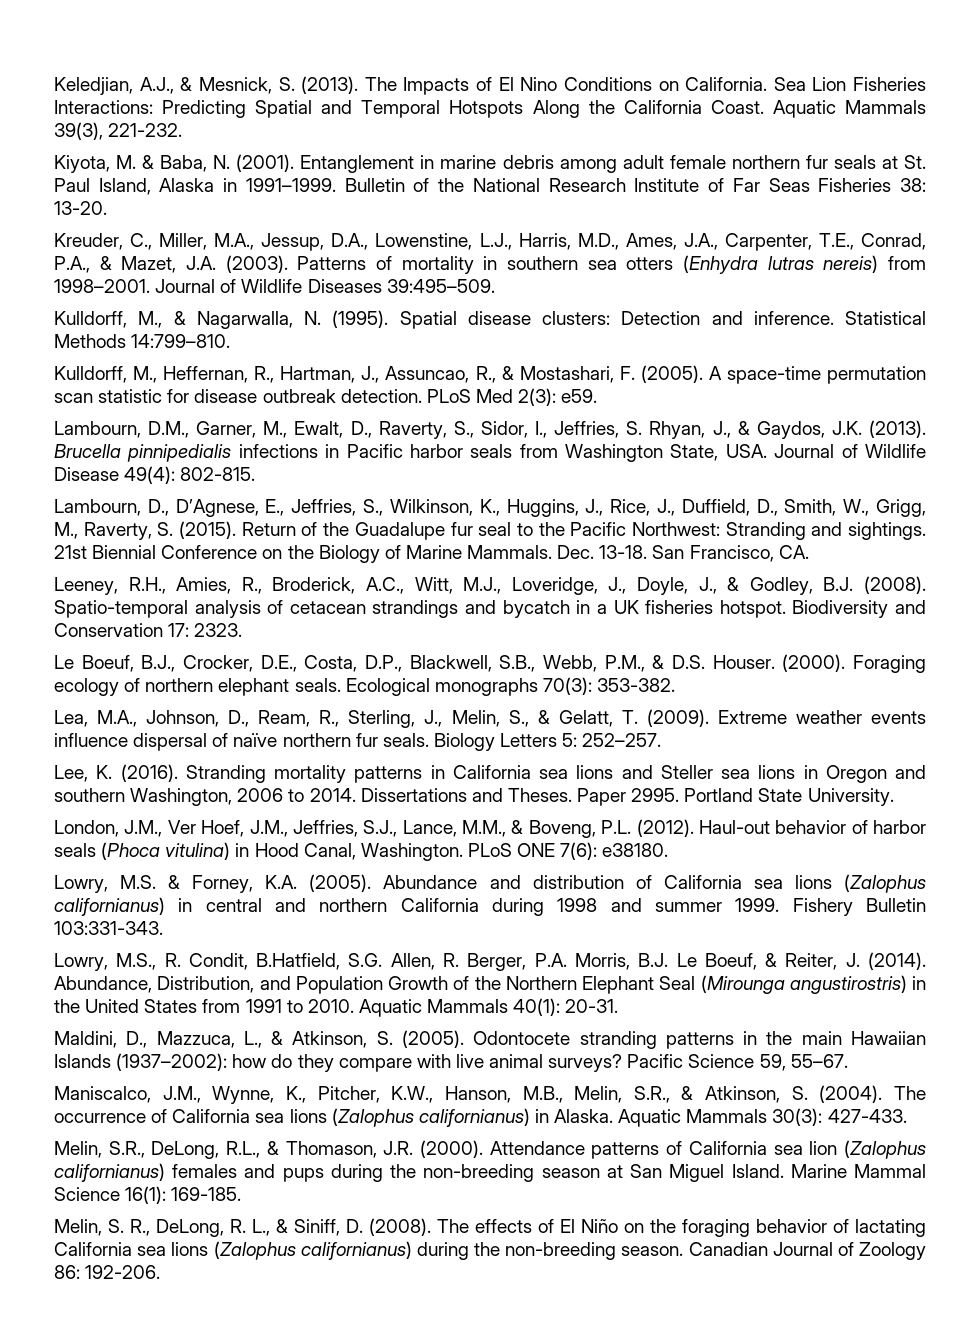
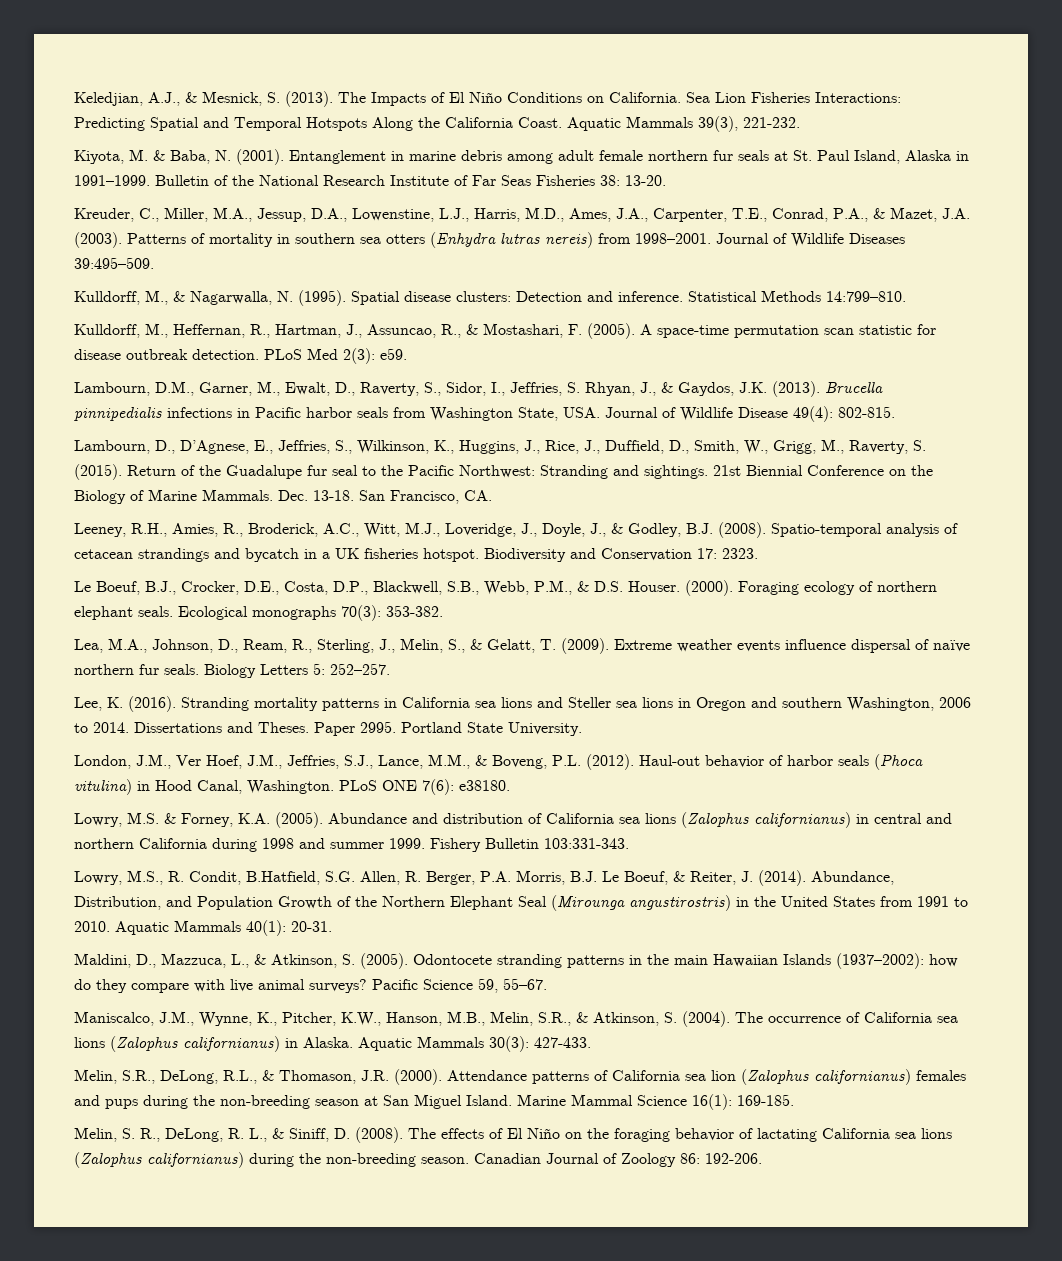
[520,77,558,91] Nino -> [469,92,502,103] Niño

